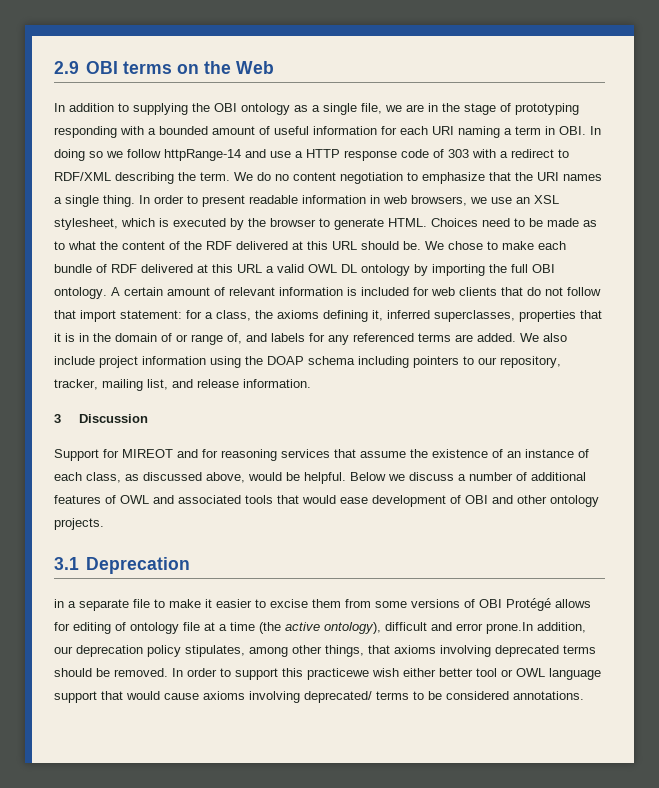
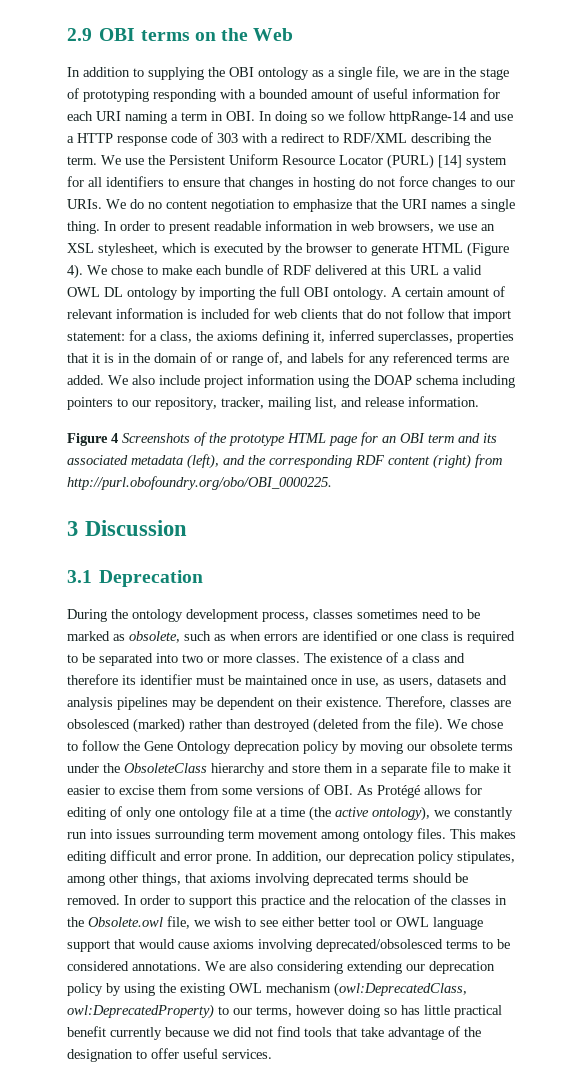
(253, 176) none -> [125,154,507,169] [67,176,515,190] [67,199,126,209] use the Persistent Uniform Resource Locator (PURL) [14] system for all identifiers to ensure that changes in hosting do not force changes to our URIs. We
[388,218,597,227] [54,241,421,250] HTML. Choices need to be made as to what the content of the RDF delivered at this URL should be. -> [422,242,509,257] [67,264,83,279] HTML (Figure 4).
[54,414,149,423] [54,449,589,461] [54,472,586,484] [54,495,599,507] [54,518,104,530] [54,557,190,574] 3 Discussion // Support for MIREOT and for reasoning services that assume the existence of an instance of each class, as discussed above, would be helpful. Below we discuss a number of additional features of OWL and associated tools that would ease development of OBI and other ontology projects. // 3.1 Deprecation // -> [67,432,497,446] [67,454,502,469] [67,476,332,490] [67,520,188,536] [67,570,204,587] [67,609,480,622] [67,630,515,644] [67,652,465,666] [67,674,507,687] [67,696,511,710] [67,718,503,733] [67,740,513,754] [67,763,353,776] Figure 4 Screenshots of the prototype HTML page for an OBI term and its associated metadata (left), and the corresponding RDF content (right) from http://purl.obofoundry.org/obo/OBI_0000225. // 3 Discussion // 3.1 Deprecation // During the ontology development process, classes sometimes need to be marked as obsolete, such as when errors are identified or one class is required to be separated into two or more classes. The existence of a class and therefore its identifier must be maintained once in use, as users, datasets and analysis pipelines may be dependent on their existence. Therefore, classes are obsolesced (marked) rather than destroyed (deleted from the file). We chose to follow the Gene Ontology deprecation policy by moving our obsolete terms under the ObsoleteClass hierarchy and store them
[479,599,502,608] OBI -> [324,785,373,795] OBI. As
(126, 626) none -> [126,807,175,820] only one
(381, 628) none -> [434,807,513,820] [67,828,516,842] [67,851,106,864] we constantly run into issues surrounding term movement among ontology files. This makes editing
[486,622,533,634] prone.In -> [216,851,269,864] prone. In
[307,668,399,680] practicewe wish -> [261,894,507,908] [67,916,278,929] practice and the relocation of the classes in the Obsolete.owl file, we wish to see
[304,691,372,703] deprecated/ -> [316,939,443,952] deprecated/obsolesced
(584, 695) none -> [205,961,495,974] [67,982,467,997] [67,1004,502,1019] [67,1026,481,1040] [67,1048,272,1062] We are also considering extending our deprecation policy by using the existing OWL mechanism (owl:DeprecatedClass, owl:DeprecatedProperty) to our terms, however doing so has little practical benefit currently because we did not find tools that take advantage of the designation to offer useful services.

